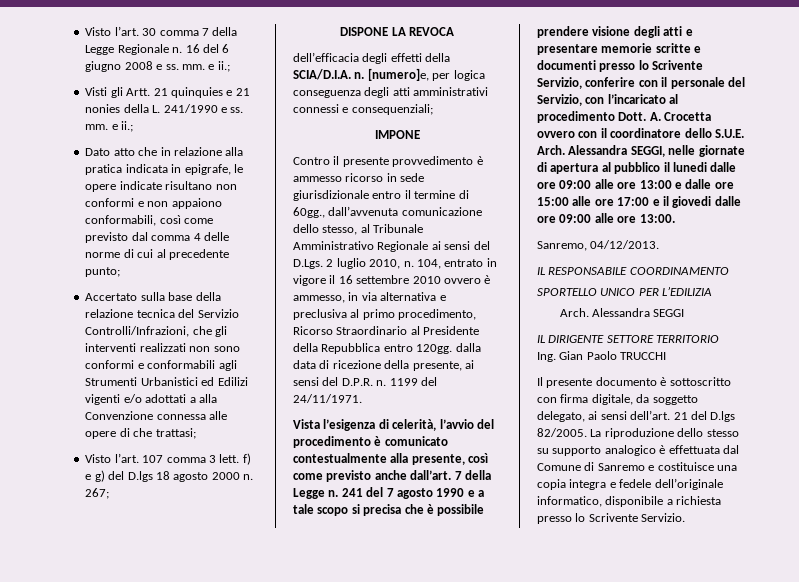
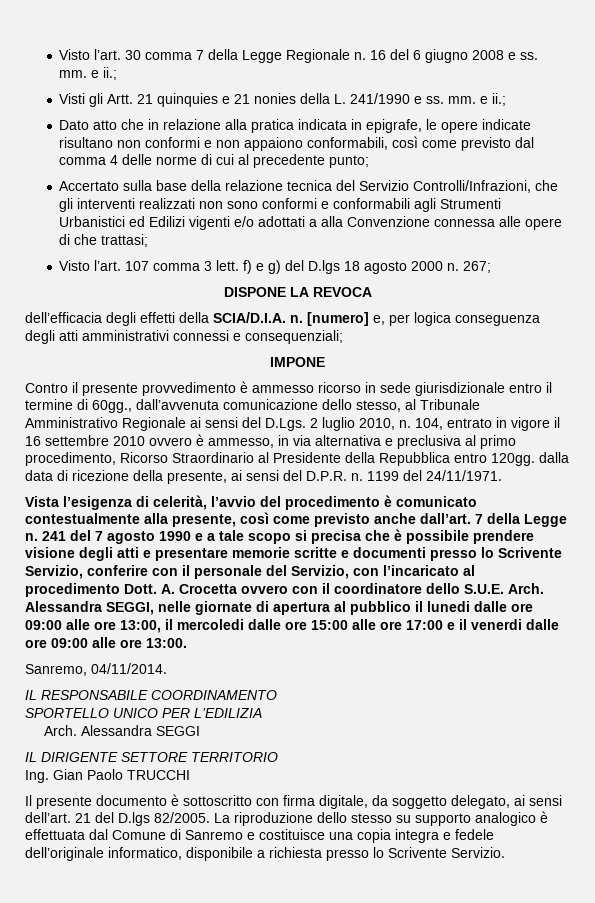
[367,68,429,81] [numero]e, -> [307,312,385,326] [numero] e,
[639,180,682,189] 13:00 e -> [120,619,244,633] 13:00, il mercoledi
[672,196,712,208] giovedi -> [471,619,522,630] venerdi
[590,240,660,249] 04/12/2013. -> [91,663,167,674] 04/11/2014.

